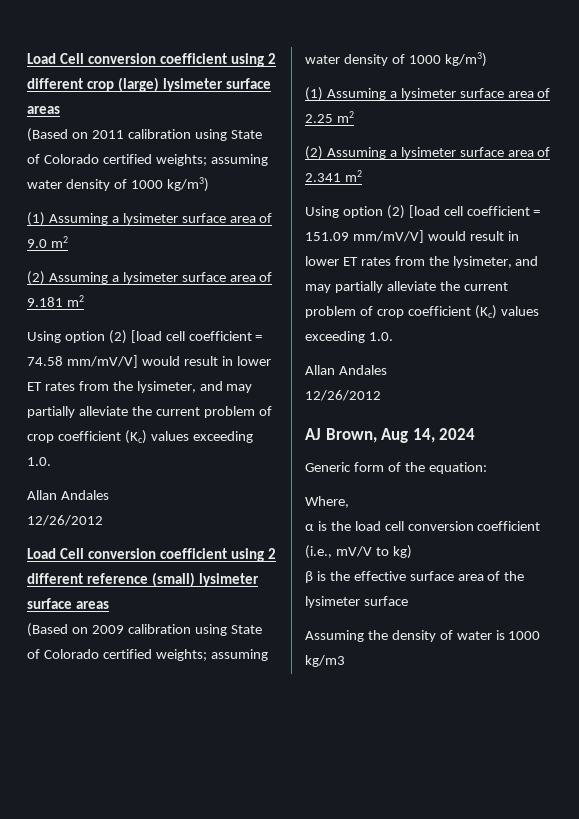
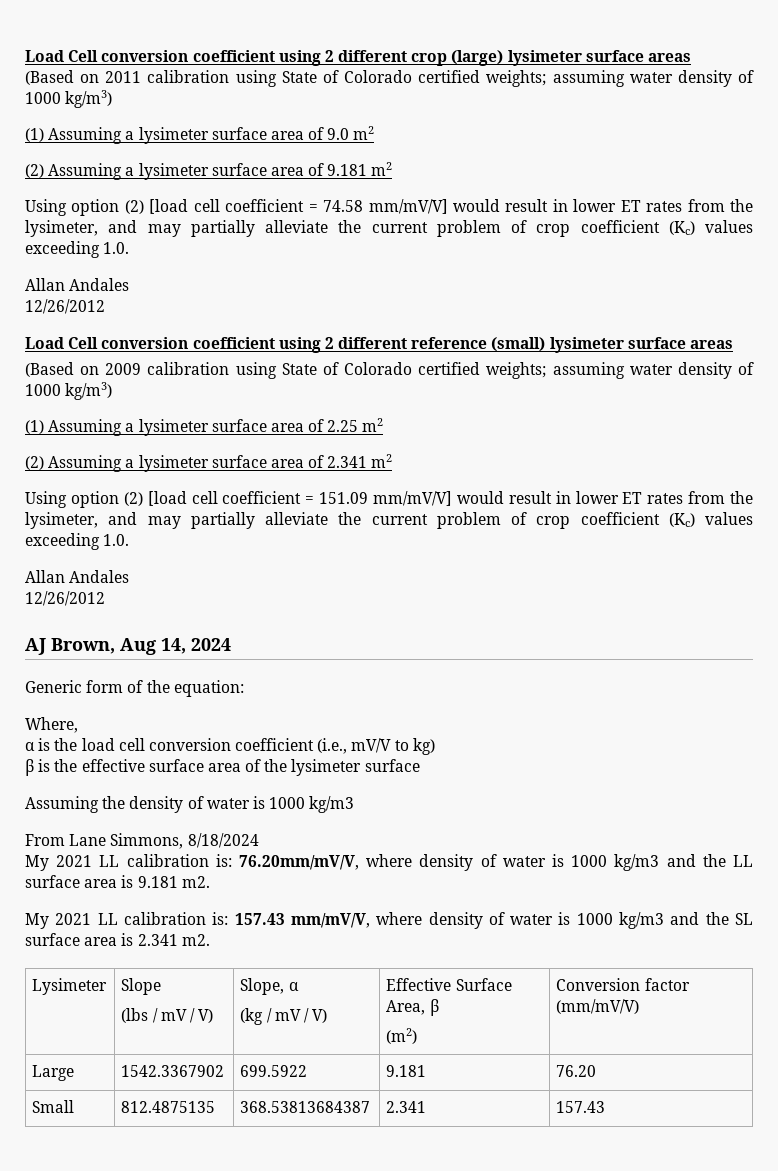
(345, 661) none -> [25,833,259,849] [25,854,754,871] [25,875,210,888] [25,912,753,929] [25,933,210,946] [32,978,108,995] [121,978,162,995] [121,1008,214,1023] [240,978,299,995] [240,1008,328,1025] [386,978,512,991] [386,999,439,1016] [386,1028,418,1044] [556,978,690,991] [556,999,640,1014] [32,1065,75,1081] [121,1065,225,1077] [240,1065,308,1077] [386,1065,427,1077] [556,1065,597,1077] [32,1100,75,1113] [121,1101,216,1113] [240,1101,371,1113] [386,1101,427,1113] [556,1101,606,1113] // From Lane Simmons, 8/18/2024 // My 2021 LL calibration is: 76.20mm/mV/V, where density of water is 1000 kg/m3 and the LL surface area is 9.181 m2. // My 2021 LL calibration is: 157.43 mm/mV/V, where density of water is 1000 kg/m3 and the SL surface area is 2.341 m2. // Lysimeter | Slope // (lbs / mV / V) | Slope, α // (kg / mV / V) | Effective Surface Area, β // (m2) | Conversion factor (mm/mV/V) // Large | 1542.3367902 | 699.5922 | 9.181 | 76.20 // Small | 812.4875135 | 368.53813684387 | 2.341 | 157.43

